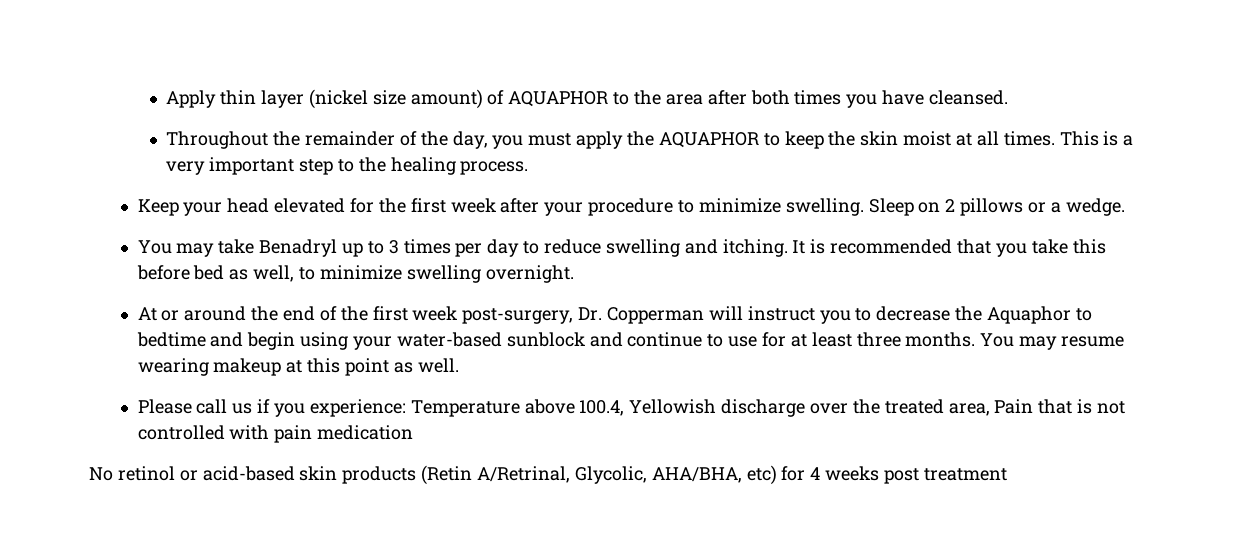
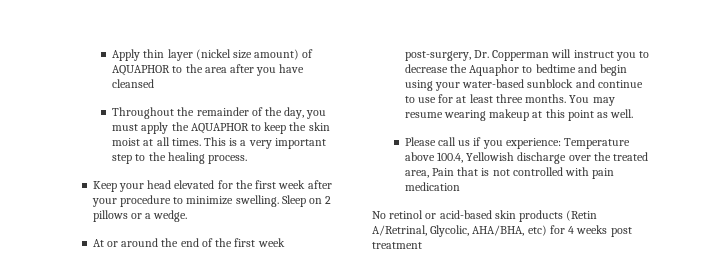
[750,90,842,105] both times -> (255, 68) none
[928,90,1008,105] cleansed. -> [112,79,155,88] cleansed
[137,239,1106,257] [136,265,574,283] // You may take Benadryl up to 3 times per day to reduce swelling and itching. It is recommended that you take this before bed as well, to minimize swelling overnight. -> (188, 216) none

